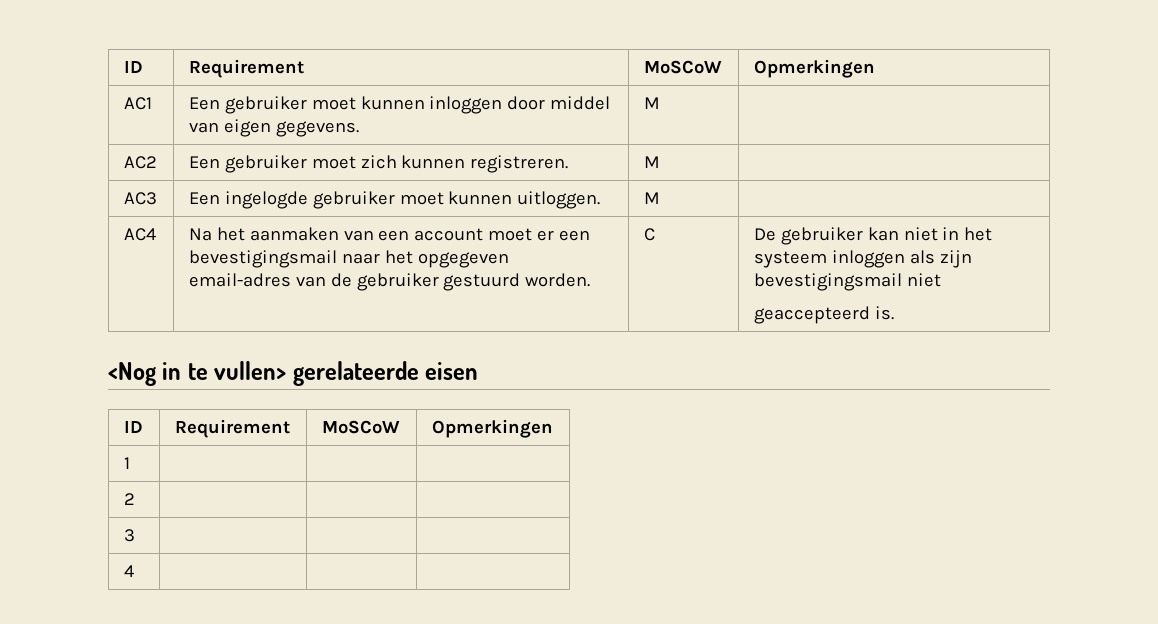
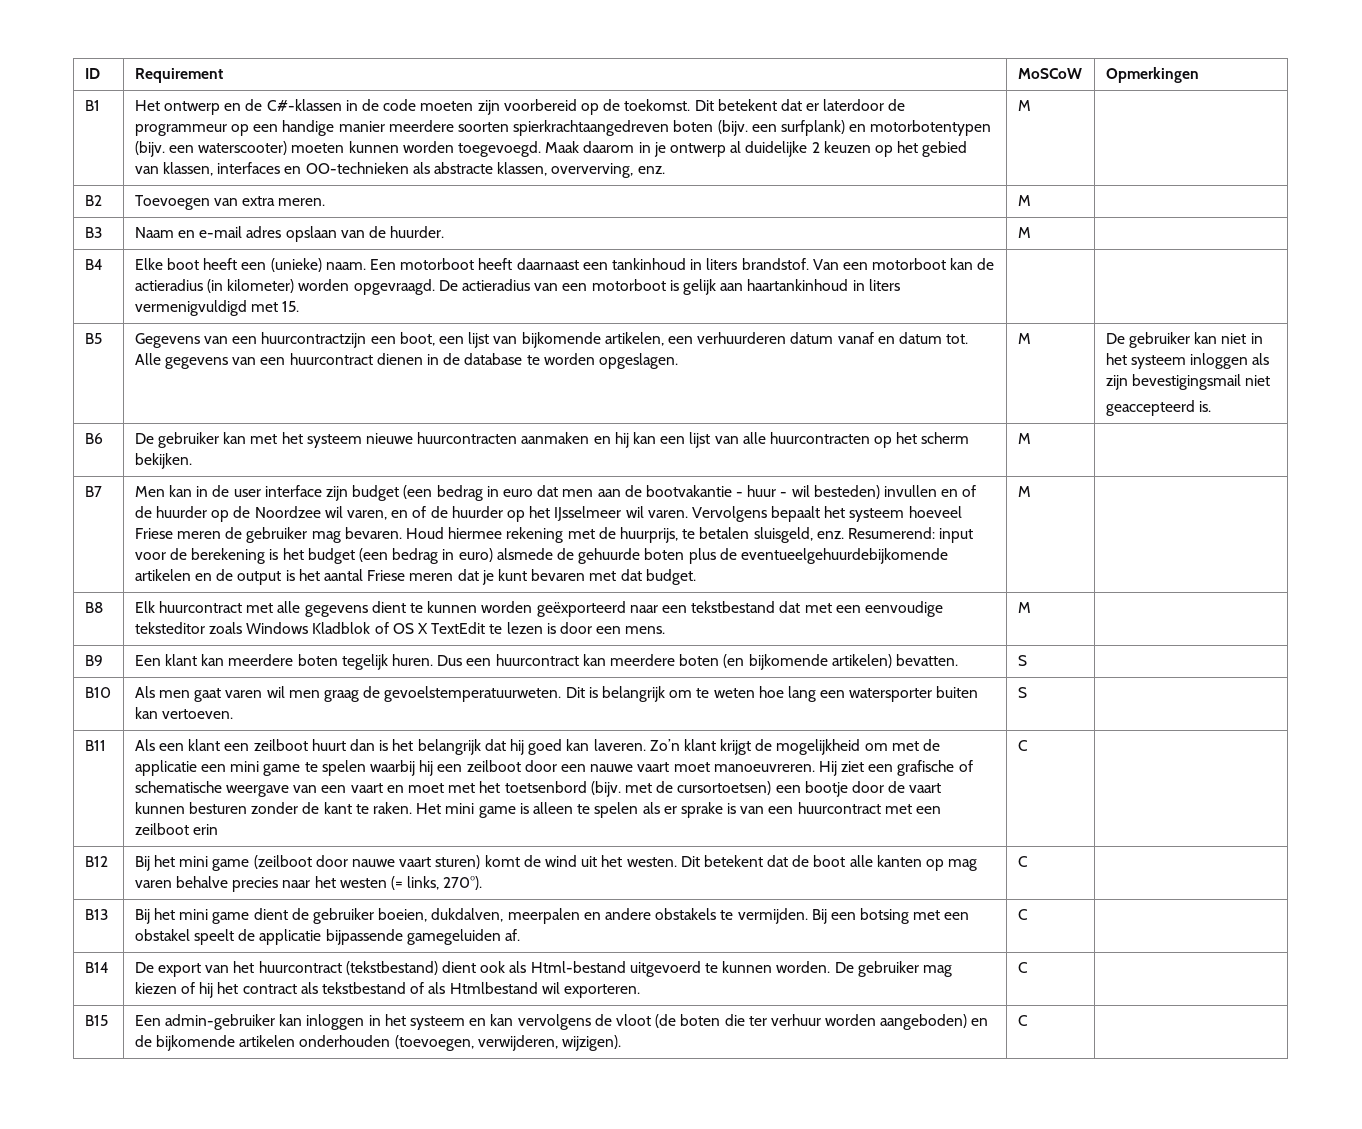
[123,61,143,73] [188,59,304,78] [643,60,722,74] [753,59,875,78] [123,97,152,110] [188,96,611,114] [188,119,359,137] [643,97,660,109] [123,156,157,169] [188,155,569,173] [643,156,660,168] [123,192,157,205] [188,191,601,209] [643,192,660,204] [123,228,156,241] [188,227,591,241] [188,250,509,268] [188,273,591,291] [643,228,655,241] ID | Requirement | MoSCoW | Opmerkingen // AC1 | Een gebruiker moet kunnen inloggen door middel van eigen gegevens. | M | // AC2 | Een gebruiker moet zich kunnen registreren. | M | // AC3 | Een ingelogde gebruiker moet kunnen uitloggen. | M | // AC4 | Na het aanmaken van een account moet er een bevestigingsmail naar het opgegeven email-adres van de gebruiker gestuurd worden. | C -> [84,68,100,79] [134,68,223,83] [1017,68,1082,79] [1105,67,1199,83] [84,100,100,111] [134,99,906,115] [134,120,992,136] [134,141,968,157] [134,162,665,178] [1017,100,1031,111] [84,195,102,206] [134,195,326,210] [1017,195,1031,206] [84,227,102,238] [134,226,445,242] [1017,227,1031,238] [84,259,103,270] [134,258,995,272] [134,279,900,295] [134,300,300,316] [84,333,102,344] [134,332,969,348] [134,353,678,369] [1017,333,1031,344] ID | Requirement | MoSCoW | Opmerkingen // B1 | Het ontwerp en de C#-klassen in de code moeten zijn voorbereid op de toekomst. Dit betekent dat er laterdoor de programmeur op een handige manier meerdere soorten spierkrachtaangedreven boten (bijv. een surfplank) en motorbotentypen (bijv. een waterscooter) moeten kunnen worden toegevoegd. Maak daarom in je ontwerp al duidelijke 2 keuzen op het gebied van klassen, interfaces en OO-technieken als abstracte klassen, oververving, enz. | M | // B2 | Toevoegen van extra meren. | M | // B3 | Naam en e-mail adres opslaan van de huurder. | M | // B4 | Elke boot heeft een (unieke) naam. Een motorboot heeft daarnaast een tankinhoud in liters brandstof. Van een motorboot kan de actieradius (in kilometer) worden opgevraagd. De actieradius van een motorboot is gelijk aan haartankinhoud in liters vermenigvuldigd met 15. | | // B5 | Gegevens van een huurcontractzijn een boot, een lijst van bijkomende artikelen, een verhuurderen datum vanaf en datum tot. Alle gegevens van een huurcontract dienen in de database te worden opgeslagen. | M
[108,361,479,386] [123,421,143,433] [174,419,290,438] [321,420,400,434] [431,419,553,438] [123,457,130,469] [123,493,135,505] [123,529,135,542] [123,565,134,577] // <Nog in te vullen> gerelateerde eisen // ID | Requirement | MoSCoW | Opmerkingen // 1 | | | // 2 | | | // 3 | | | // 4 | | -> [84,433,103,444] [134,432,970,448] [134,453,192,469] [1017,433,1031,444] [84,486,102,497] [134,485,977,501] [134,506,962,522] [134,527,974,543] [134,548,948,564] [134,569,696,585] [1017,486,1031,497] [84,602,103,613] [134,601,943,617] [134,622,666,634] [1017,602,1031,613] [84,655,103,666] [134,654,958,670] [1017,655,1027,666] [84,687,111,698] [134,686,979,702] [134,707,234,719] [1017,687,1027,698] [84,740,106,751] [134,739,940,755] [134,760,973,776] [134,781,942,797] [134,802,941,818] [134,823,219,835] [1017,740,1028,751] [84,856,108,867] [134,855,978,871] [134,876,483,892] [1017,856,1028,867] [84,909,108,920] [134,908,970,924] [134,929,521,945] [1017,909,1028,920] [84,962,109,973] [134,961,952,977] [134,982,640,998] [1017,962,1028,973] [84,1015,108,1026] [134,1014,989,1030] [134,1035,622,1051] [1017,1015,1028,1026] // B6 | De gebruiker kan met het systeem nieuwe huurcontracten aanmaken en hij kan een lijst van alle huurcontracten op het scherm bekijken. | M | // B7 | Men kan in de user interface zijn budget (een bedrag in euro dat men aan de bootvakantie - huur - wil besteden) invullen en of de huurder op de Noordzee wil varen, en of de huurder op het IJsselmeer wil varen. Vervolgens bepaalt het systeem hoeveel Friese meren de gebruiker mag bevaren. Houd hiermee rekening met de huurprijs, te betalen sluisgeld, enz. Resumerend: input voor de berekening is het budget (een bedrag in euro) alsmede de gehuurde boten plus de eventueelgehuurdebijkomende artikelen en de output is het aantal Friese meren dat je kunt bevaren met dat budget. | M | // B8 | Elk huurcontract met alle gegevens dient te kunnen worden geëxporteerd naar een tekstbestand dat met een eenvoudige teksteditor zoals Windows Kladblok of OS X TextEdit te lezen is door een mens. | M | // B9 | Een klant kan meerdere boten tegelijk huren. Dus een huurcontract kan meerdere boten (en bijkomende artikelen) bevatten. | S | // B10 | Als men gaat varen wil men graag de gevoelstemperatuurweten. Dit is belangrijk om te weten hoe lang een watersporter buiten kan vertoeven. | S | // B11 | Als een klant een zeilboot huurt dan is het belangrijk dat hij goed kan laveren. Zo’n klant krijgt de mogelijkheid om met de applicatie een mini game te spelen waarbij hij een zeilboot door een nauwe vaart moet manoeuvreren. Hij ziet een grafische of schematische weergave van een vaart en moet met het toetsenbord (bijv. met de cursortoetsen) een bootje door de vaart kunnen besturen zonder de kant te raken. Het mini game is alleen te spelen als er sprake is van een huurcontract met een zeilboot erin | C | // B12 | Bij het mini game (zeilboot door nauwe vaart sturen) komt de wind uit het westen. Dit betekent dat de boot alle kanten op mag varen behalve precies naar het westen (= links, 270°). | C | // B13 | Bij het mini game dient de gebruiker boeien, dukdalven, meerpalen en andere obstakels te vermijden. Bij een botsing met een obstakel speelt de applicatie bijpassende gamegeluiden af. | C | // B14 | De export van het huurcontract (tekstbestand) dient ook als Html-bestand uitgevoerd te kunnen worden. De gebruiker mag kiezen of hij het contract als tekstbestand of als Htmlbestand wil exporteren. | C | // B15 | Een admin-gebruiker kan inloggen in het systeem en kan vervolgens de vloot (de boten die ter verhuur worden aangeboden) en de bijkomende artikelen onderhouden (toevoegen, verwijderen, wijzigen). | C

